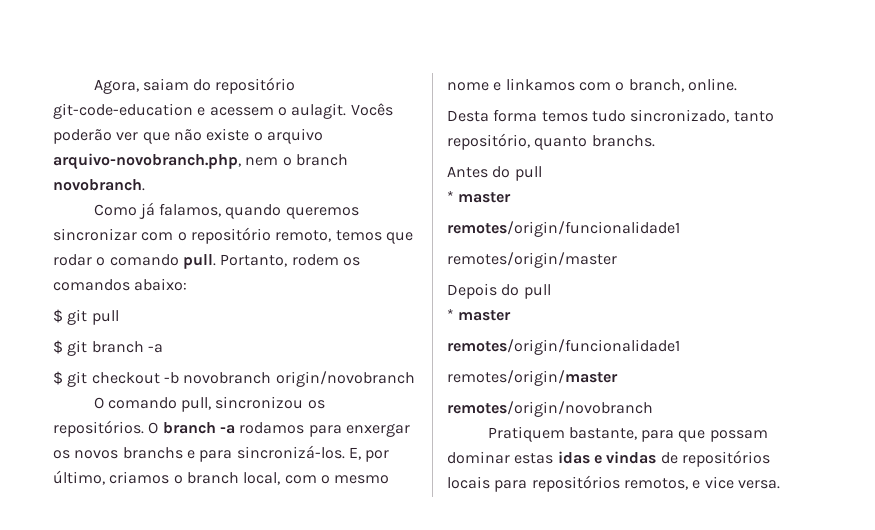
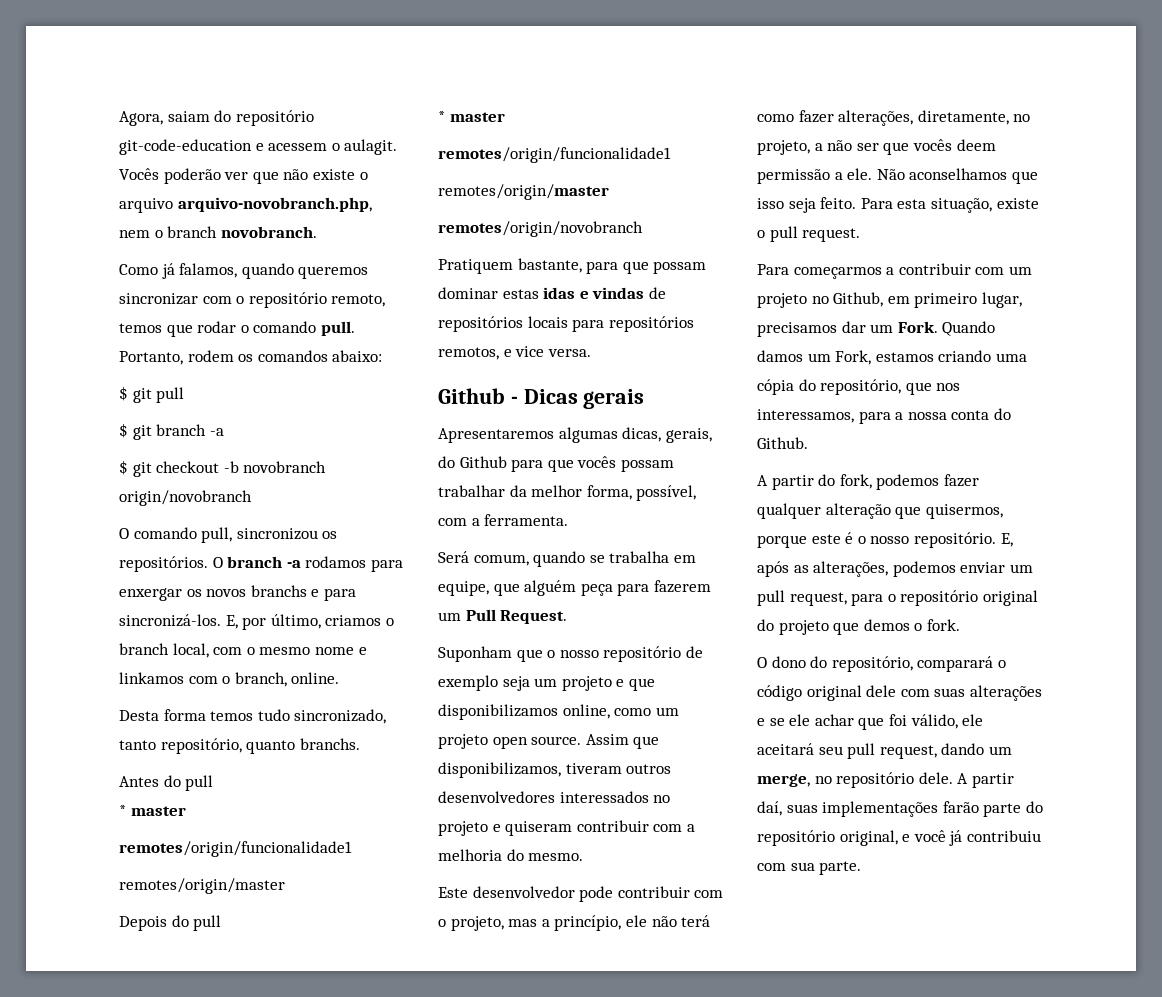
(780, 484) none -> [438,388,645,409] [438,427,712,443] [438,456,674,472] [438,485,697,501] [438,514,569,526] [438,551,696,567] [438,580,711,596] [438,609,568,624] [438,646,703,662] [438,675,655,691] [438,704,679,720] [438,734,660,749] [438,762,672,778] [438,791,671,803] [438,820,695,836] [438,849,584,861] [438,886,724,902] [438,915,711,931] [757,110,1031,126] [757,139,996,155] [757,168,1038,184] [757,197,1039,213] [757,226,861,242] [757,263,1032,279] [757,292,1022,308] [757,321,996,337] [757,350,1027,365] [757,379,961,395] [757,408,1011,424] [757,437,808,449] [757,474,979,490] [757,503,1003,519] [757,532,1013,548] [757,561,1033,577] [757,590,1038,606] [757,619,960,635] [757,656,1006,672] [757,685,1042,701] [757,714,984,730] [757,743,1012,759] [757,772,1014,788] [757,801,1043,817] [757,830,1041,846] [757,861,862,875] // Github - Dicas gerais // Apresentaremos algumas dicas, gerais, do Github para que vocês possam trabalhar da melhor forma, possível, com a ferramenta. // Será comum, quando se trabalha em equipe, que alguém peça para fazerem um Pull Request. // Suponham que o nosso repositório de exemplo seja um projeto e que disponibilizamos online, como um projeto open source. Assim que disponibilizamos, tiveram outros desenvolvedores interessados no projeto e quiseram contribuir com a melhoria do mesmo. // Este desenvolvedor pode contribuir com o projeto, mas a princípio, ele não terá como fazer alterações, diretamente, no projeto, a não ser que vocês deem permissão a ele. Não aconselhamos que isso seja feito. Para esta situação, existe o pull request. // Para começarmos a contribuir com um projeto no Github, em primeiro lugar, precisamos dar um Fork. Quando damos um Fork, estamos criando uma cópia do repositório, que nos interessamos, para a nossa conta do Github. // A partir do fork, podemos fazer qualquer alteração que quisermos, porque este é o nosso repositório. E, após as alterações, podemos enviar um pull request, para o repositório original do projeto que demos o fork. // O dono do repositório, comparará o código original dele com suas alterações e se ele achar que foi válido, ele aceitará seu pull request, dando um merge, no repositório dele. A partir daí, suas implementações farão parte do repositório original, e você já contribuiu com sua parte.

